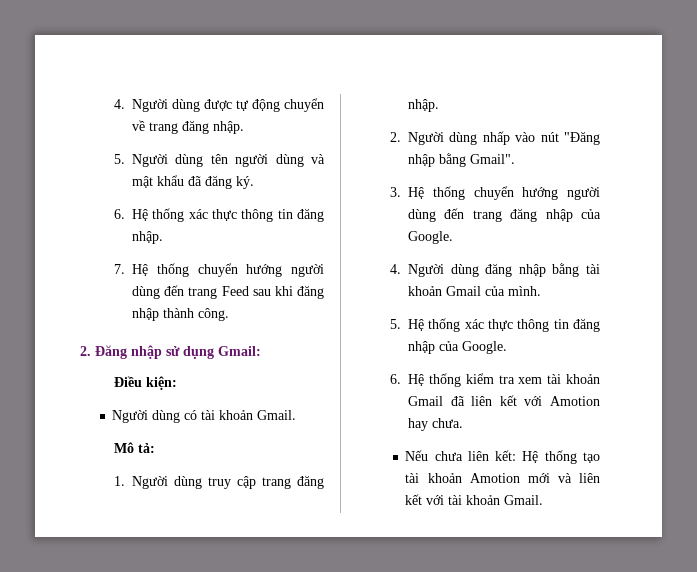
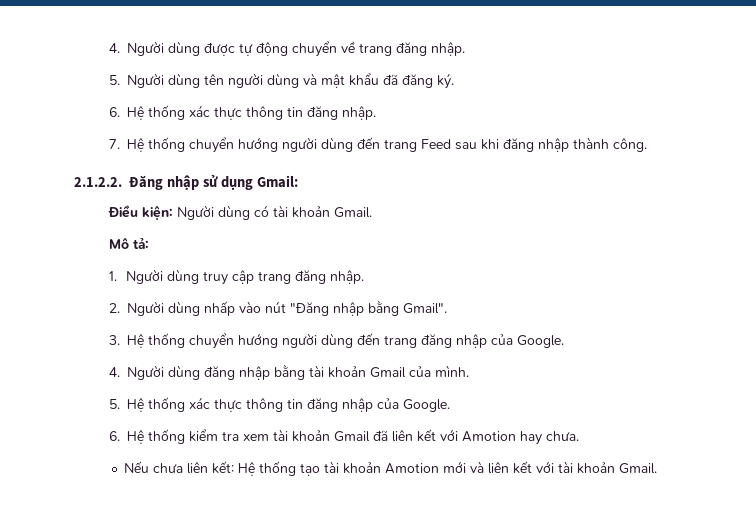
[80,346,91,356] 2. -> [74,177,122,187] 2.1.2.2.
(177, 383) // -> (173, 213) none

